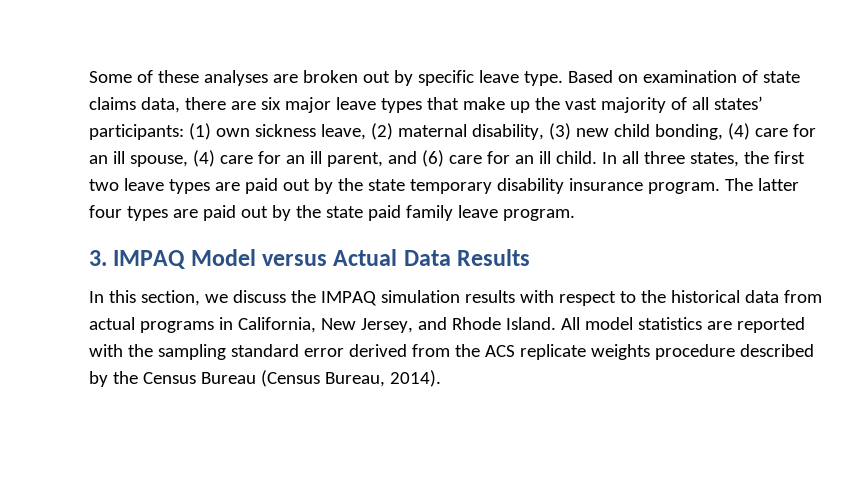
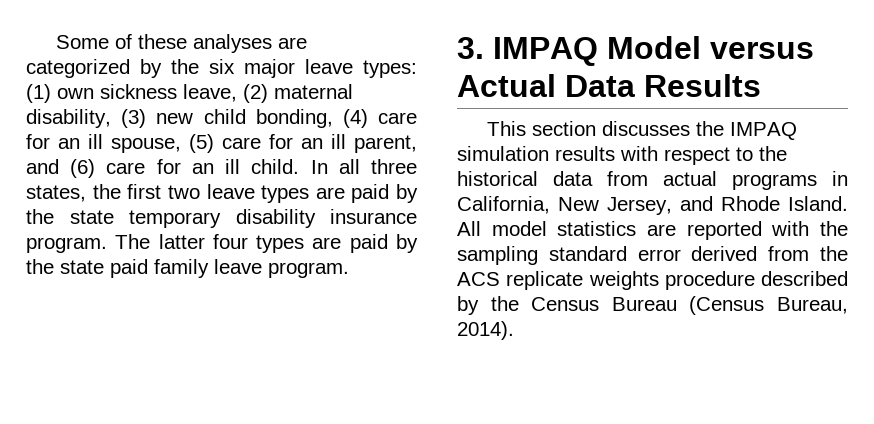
[302,70,800,86] [89,96,763,113] [89,124,184,140] broken out by specific leave type. Based on examination of state claims data, there are six major leave types that make up the vast majority of all states’ participants: -> [26,59,417,78] categorized by the six major leave types:
[192,150,215,167] (4) -> [189,134,214,153] (5)
[282,179,310,191] out -> (390, 193) none
[240,206,268,218] out -> (388, 243) none
[89,290,286,306] In this section, we discuss -> [487,121,691,136] This section discusses

